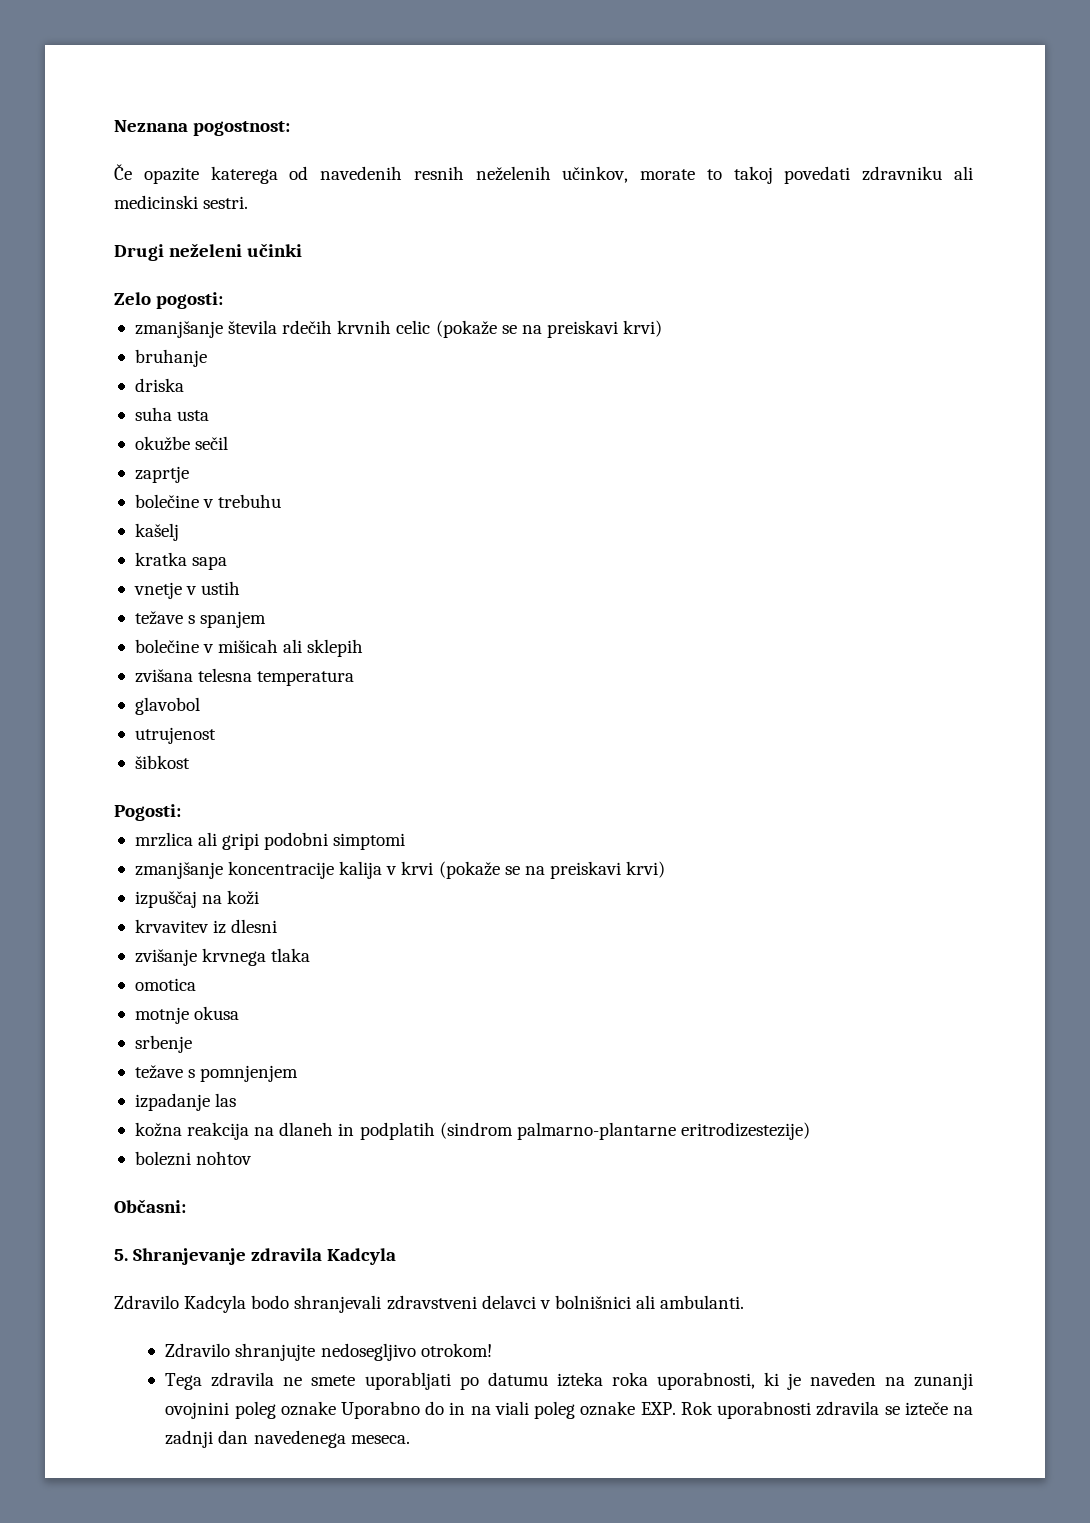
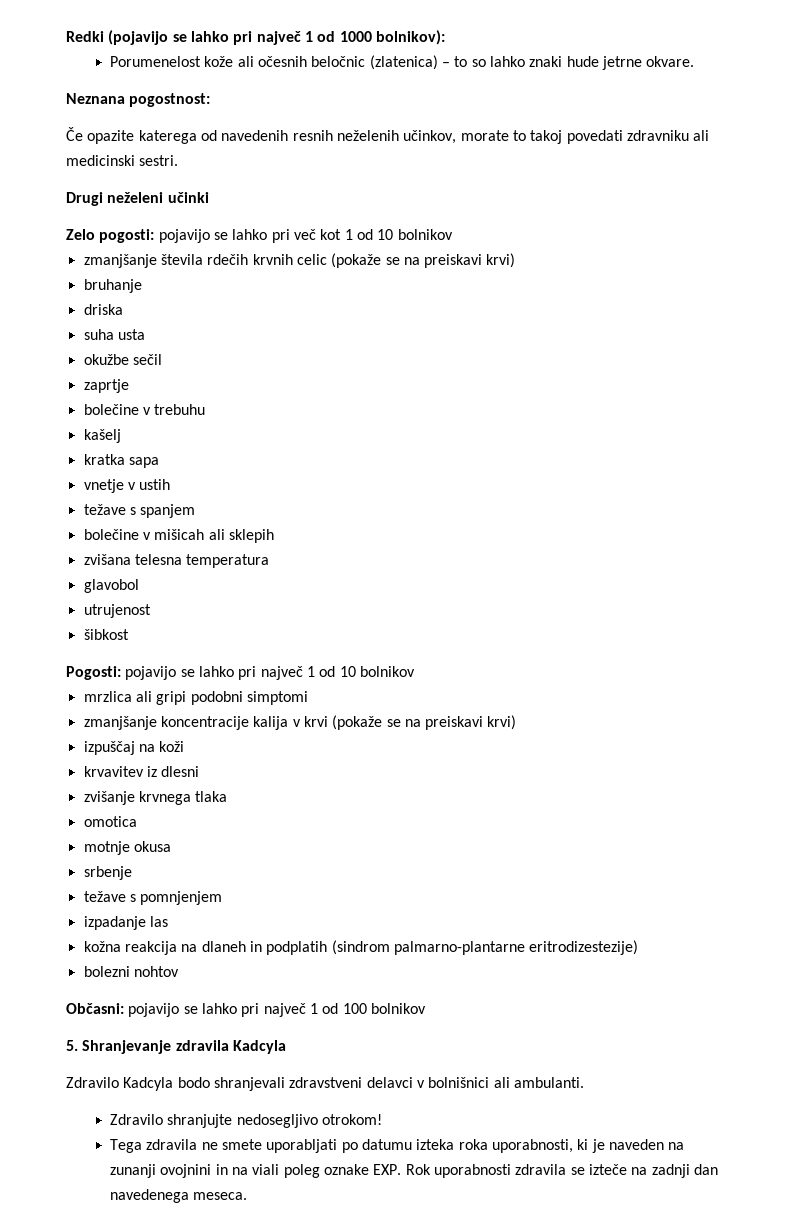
(114, 126) none -> [66,30,445,45] [110,55,695,70] Redki (pojavijo se lahko pri največ 1 od 1000 bolnikov): // Porumenelost kože ali očesnih beločnic (zlatenica) – to so lahko znaki hude jetrne okvare. //
(224, 300) none -> [158,229,453,243] pojavijo se lahko pri več kot 1 od 10 bolnikov
(181, 812) none -> [125,666,415,680] pojavijo se lahko pri največ 1 od 10 bolnikov
(186, 1206) none -> [128,1003,426,1017] pojavijo se lahko pri največ 1 od 100 bolnikov
[234,1401,445,1419] poleg oznake Uporabno do -> (212, 1171) none

